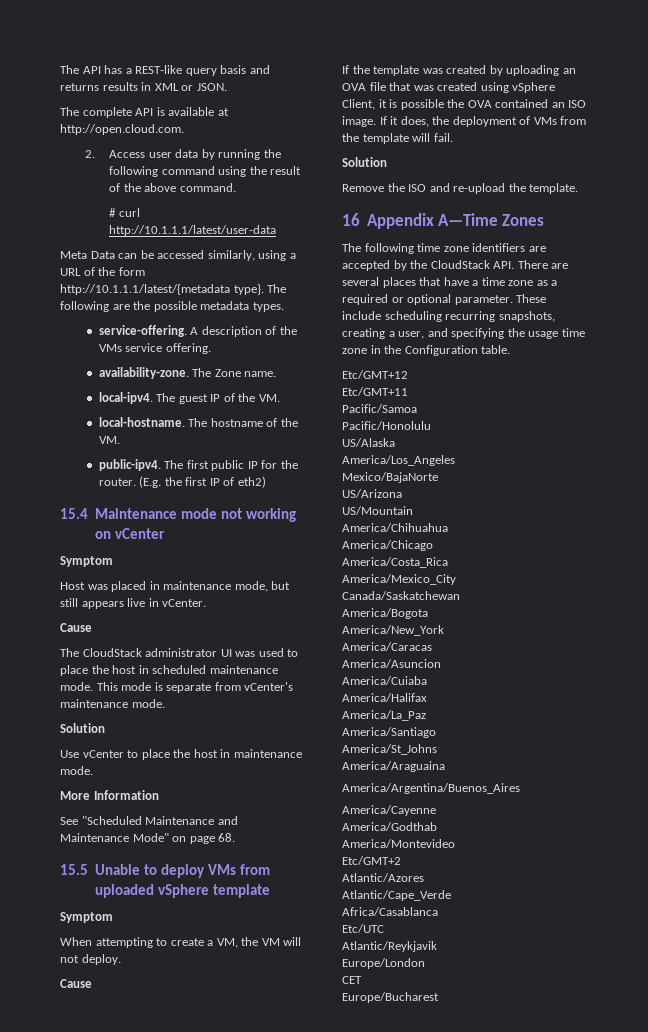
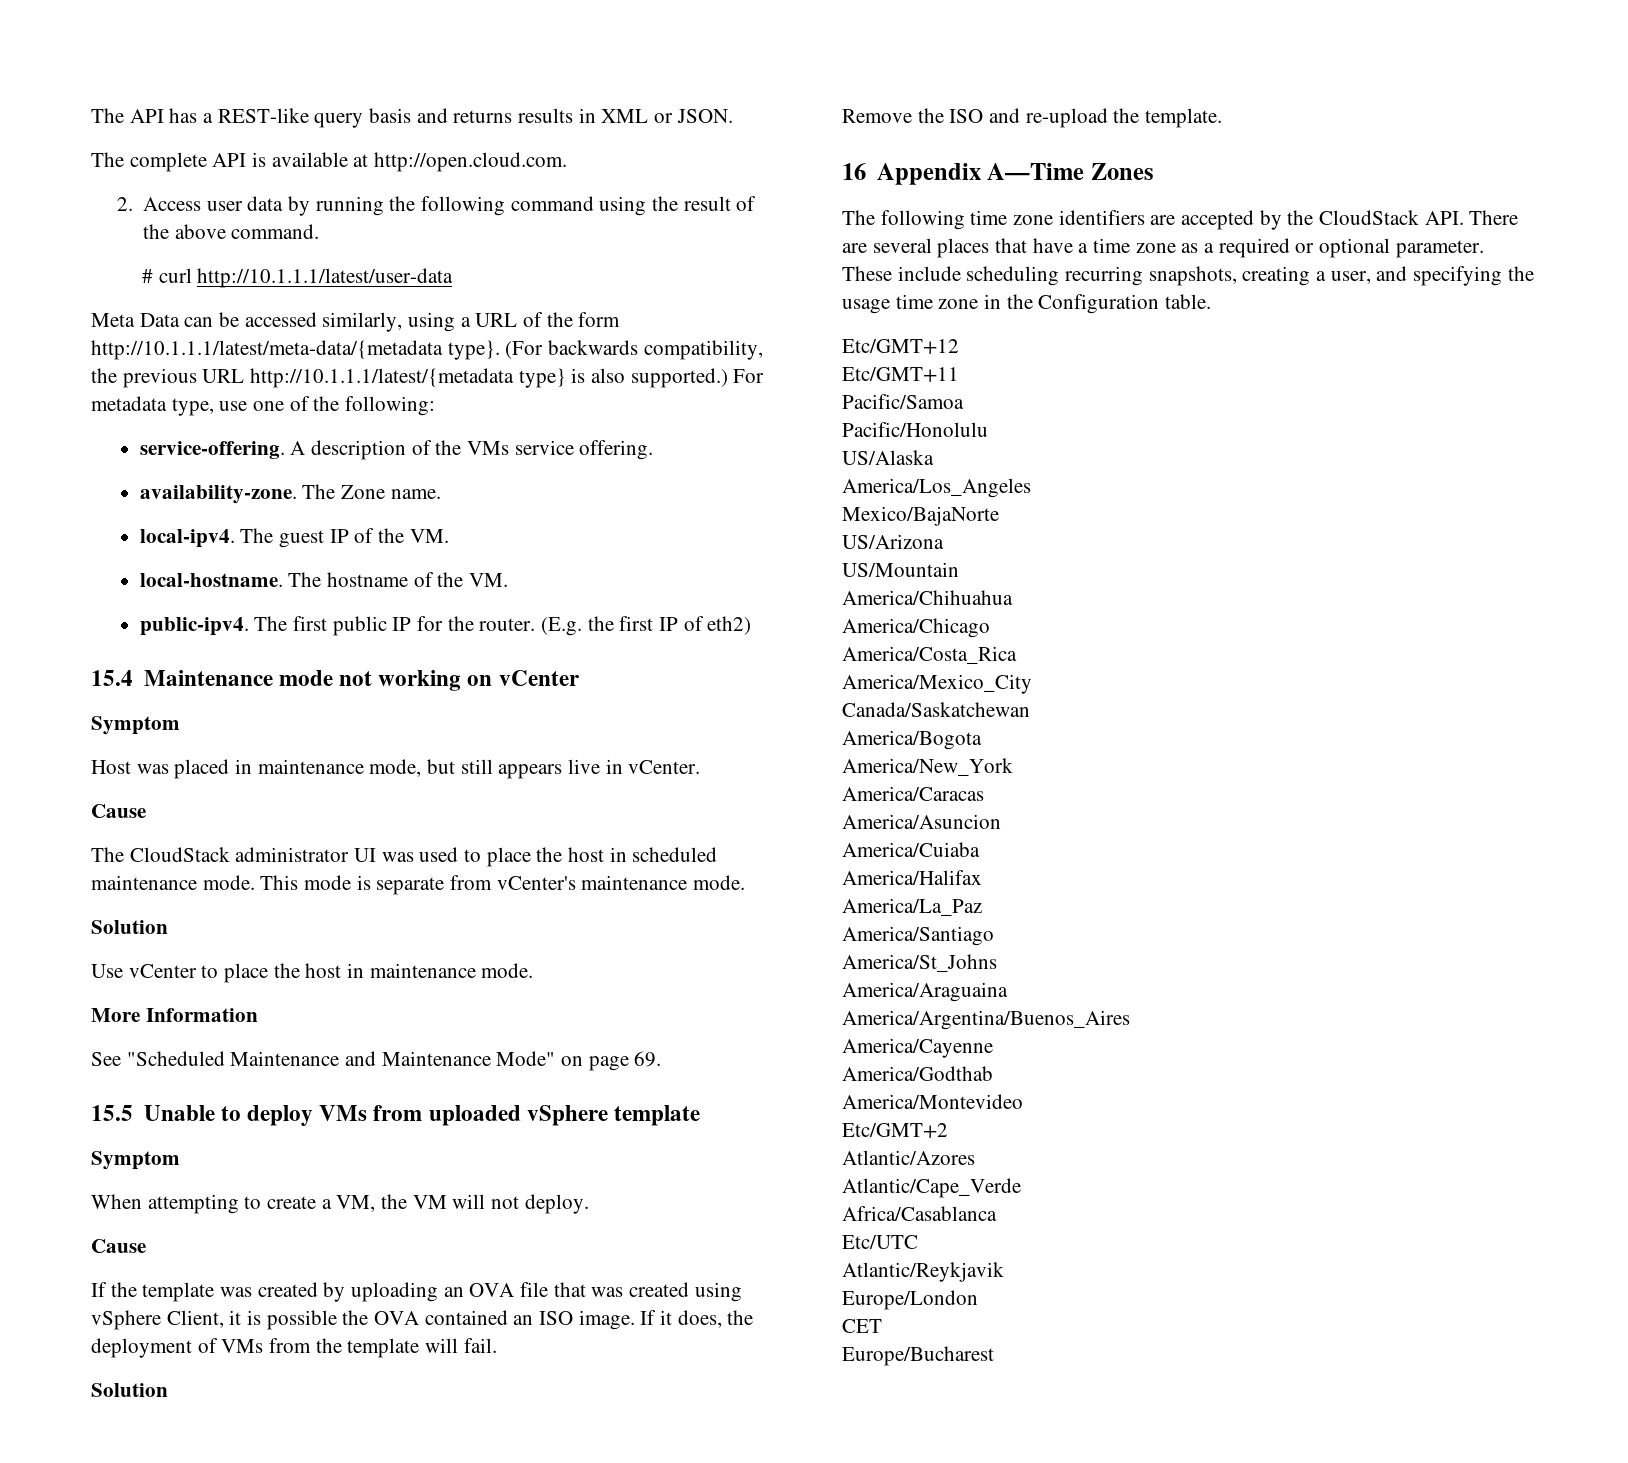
[60,284,287,295] [60,301,284,312] http://10.1.1.1/latest/{metadata type}. The following are the possible metadata types. -> [91,340,763,360] [91,368,765,388] [91,396,436,416] http://10.1.1.1/latest/meta-data/{metadata type}. (For backwards compatibility, the previous URL http://10.1.1.1/latest/{metadata type} is also supported.) For metadata type, use one of the following:
[218,833,236,842] 68. -> [634,1051,662,1067] 69.

